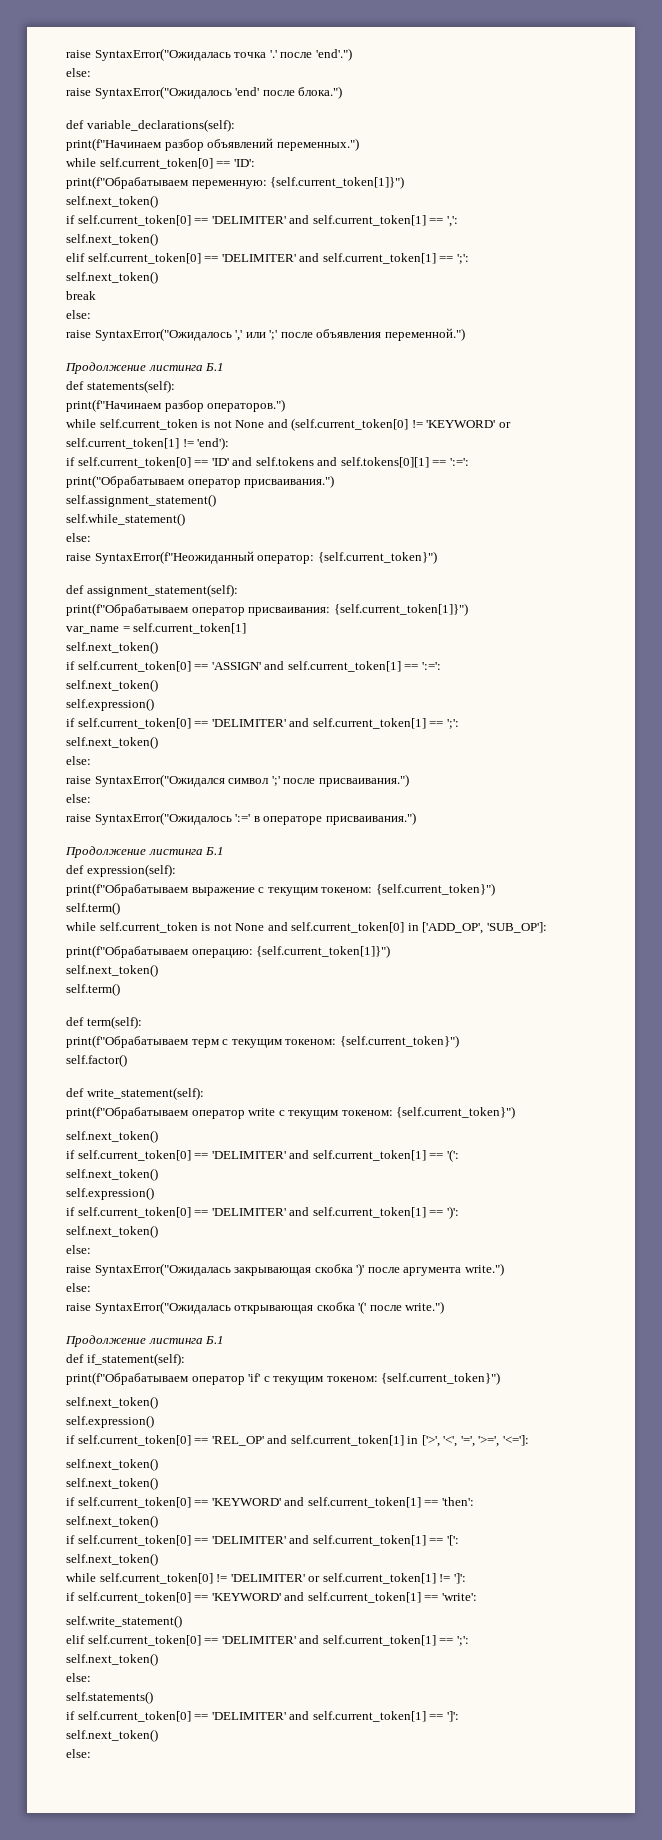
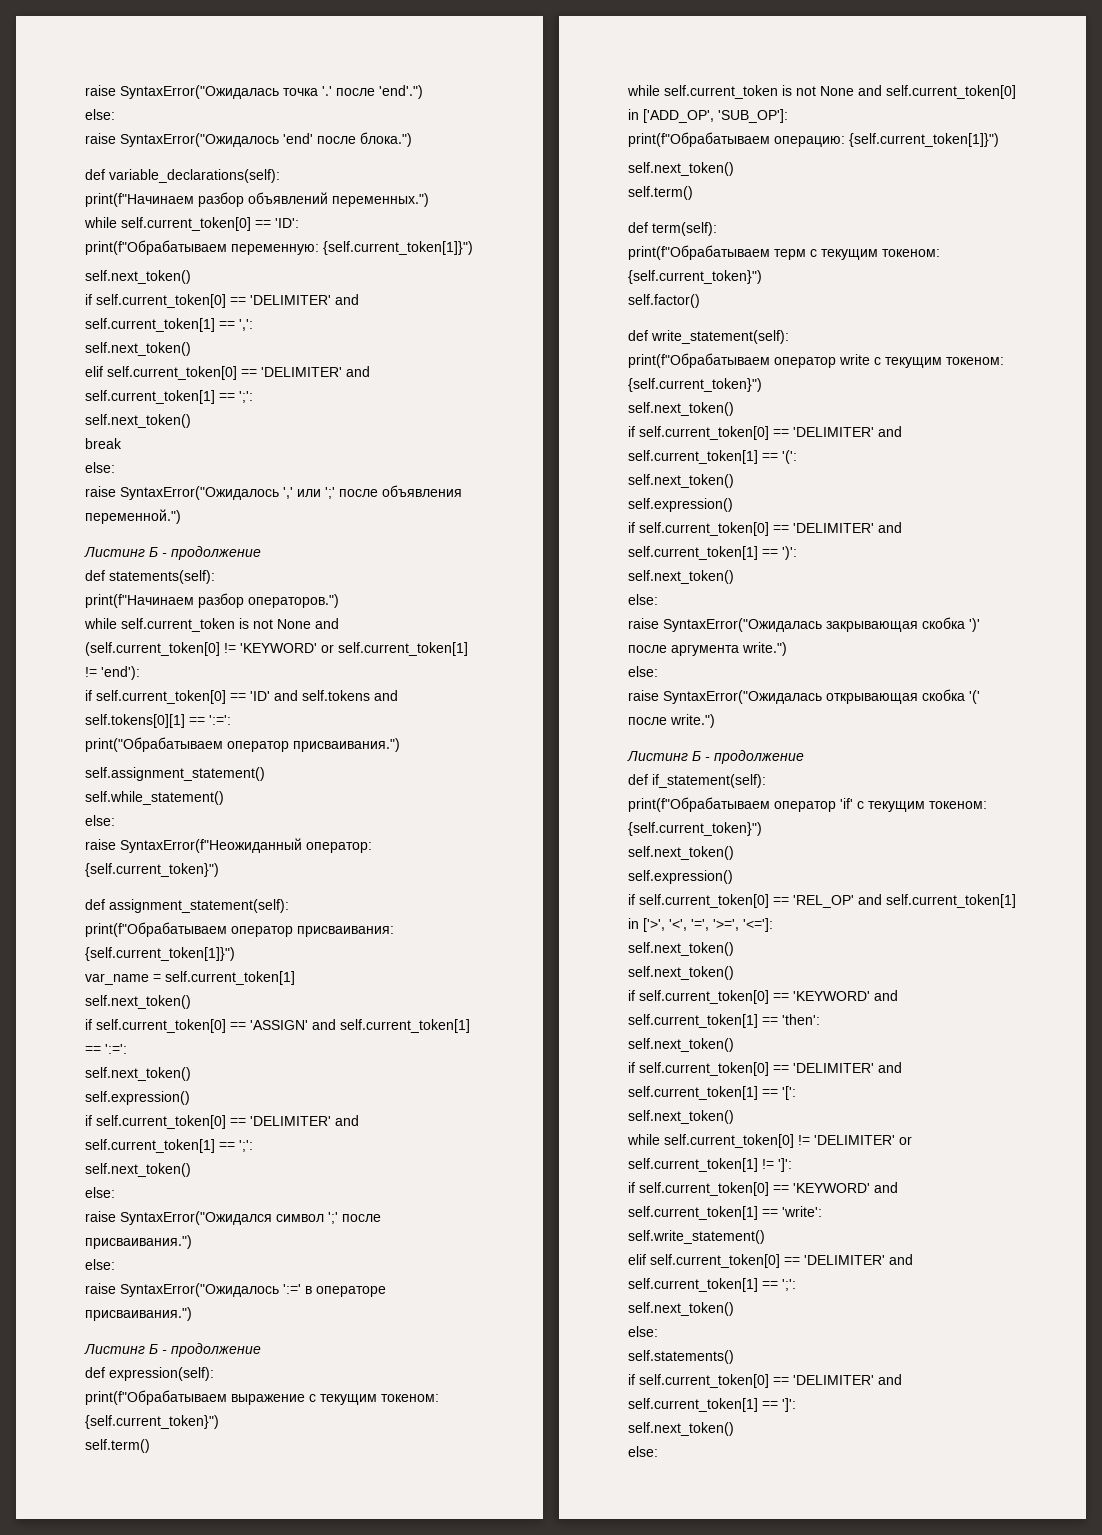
[65,362,225,374] Продолжение листинга Б.1 -> [84,546,261,560] Листинг Б - продолжение
[65,846,225,858] Продолжение листинга Б.1 -> [84,1343,261,1357] Листинг Б - продолжение
[65,1335,225,1347] Продолжение листинга Б.1 -> [627,750,804,764] Листинг Б - продолжение

